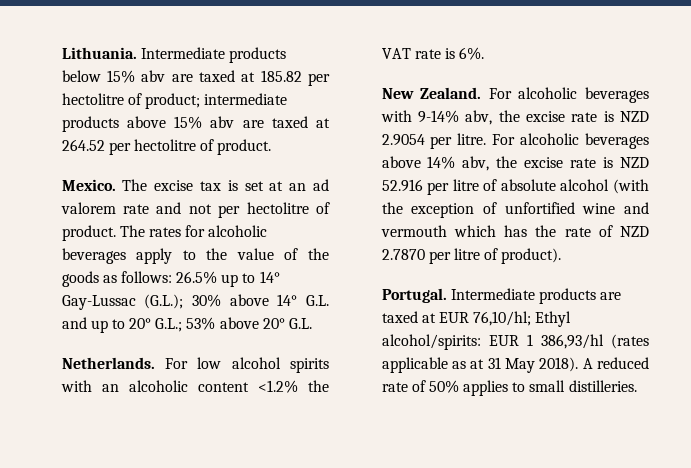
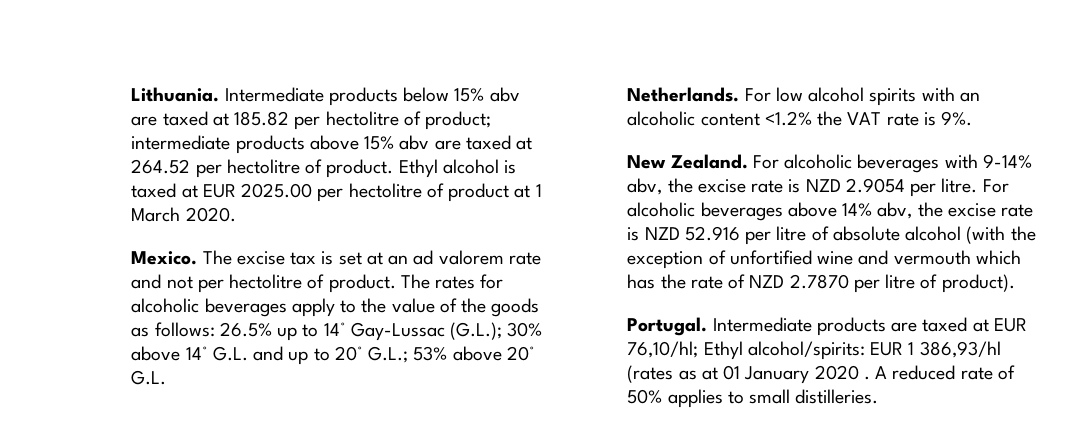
(272, 147) none -> [398,159,517,178] [131,183,542,202] [131,207,236,222] Ethyl alcohol is taxed at EUR 2025.00 per hectolitre of product at 1 March 2020.
[459,47,485,60] 6%. -> [941,111,973,126] 9%.
[381,357,448,373] applicable -> (674, 374) none
[487,357,579,373] 31 May 2018). -> [723,365,870,384] 01 January 2020 .

